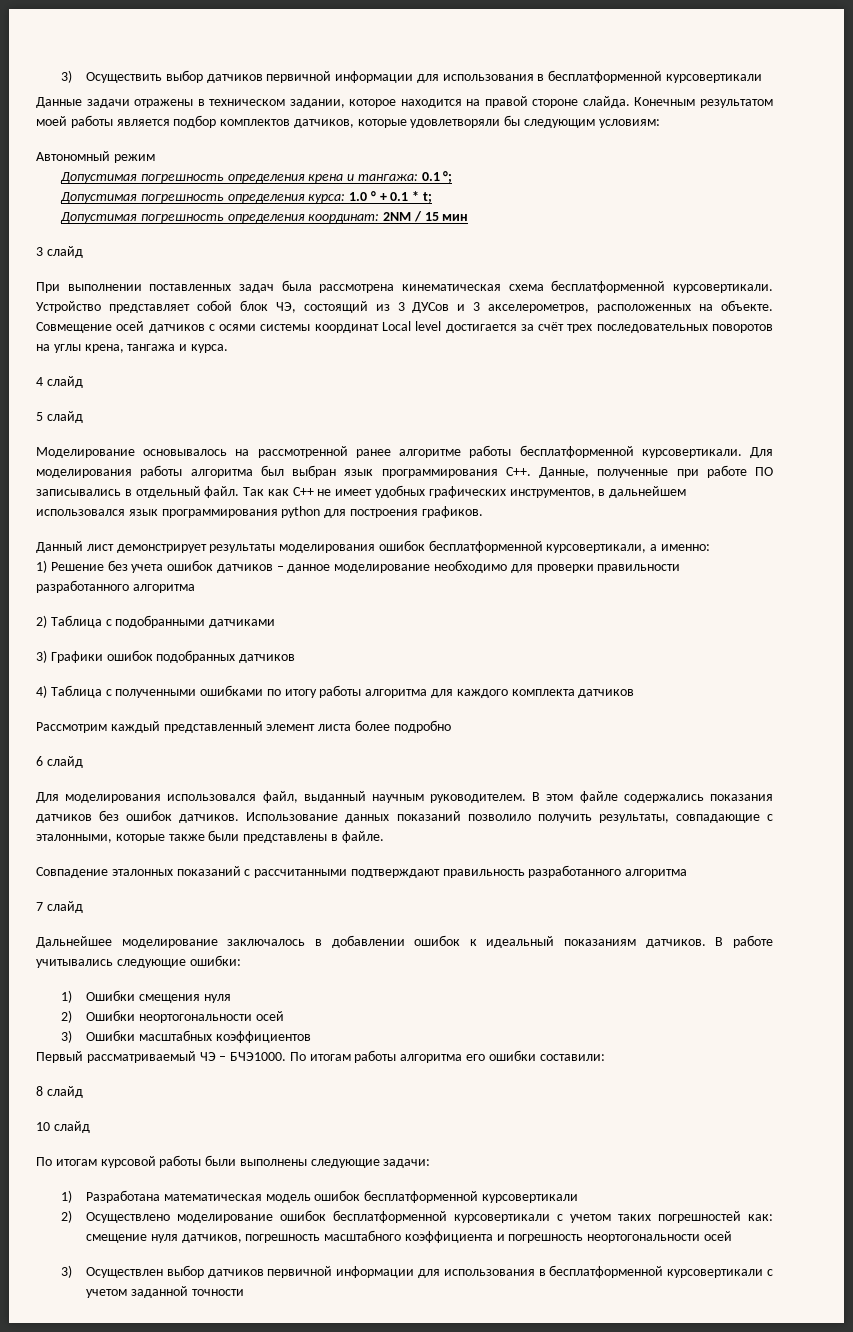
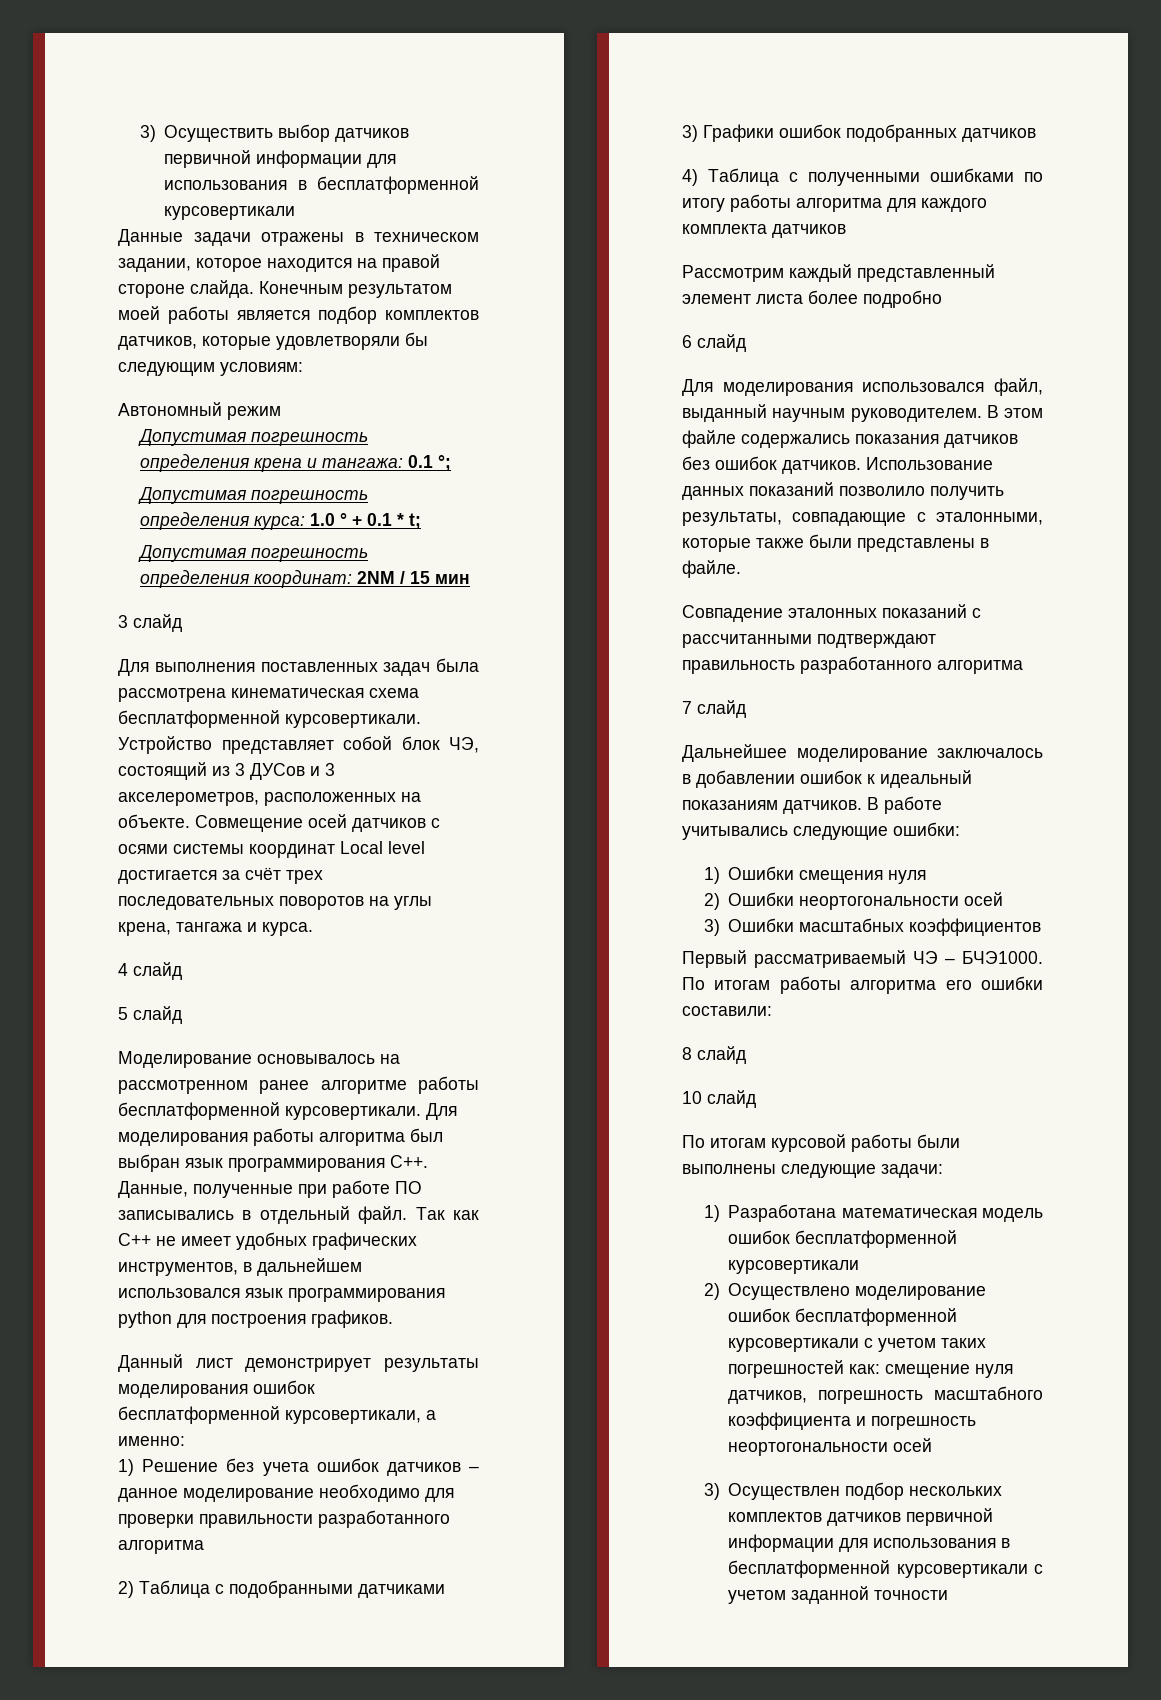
[36,282,142,293] При выполнении -> [118,659,255,676] Для выполнения
[257,446,348,458] рассмотренной -> [118,1080,248,1094] рассмотренном
[166,1265,204,1278] выбор -> [845,1482,1003,1500] [728,1512,823,1522] подбор нескольких комплектов

